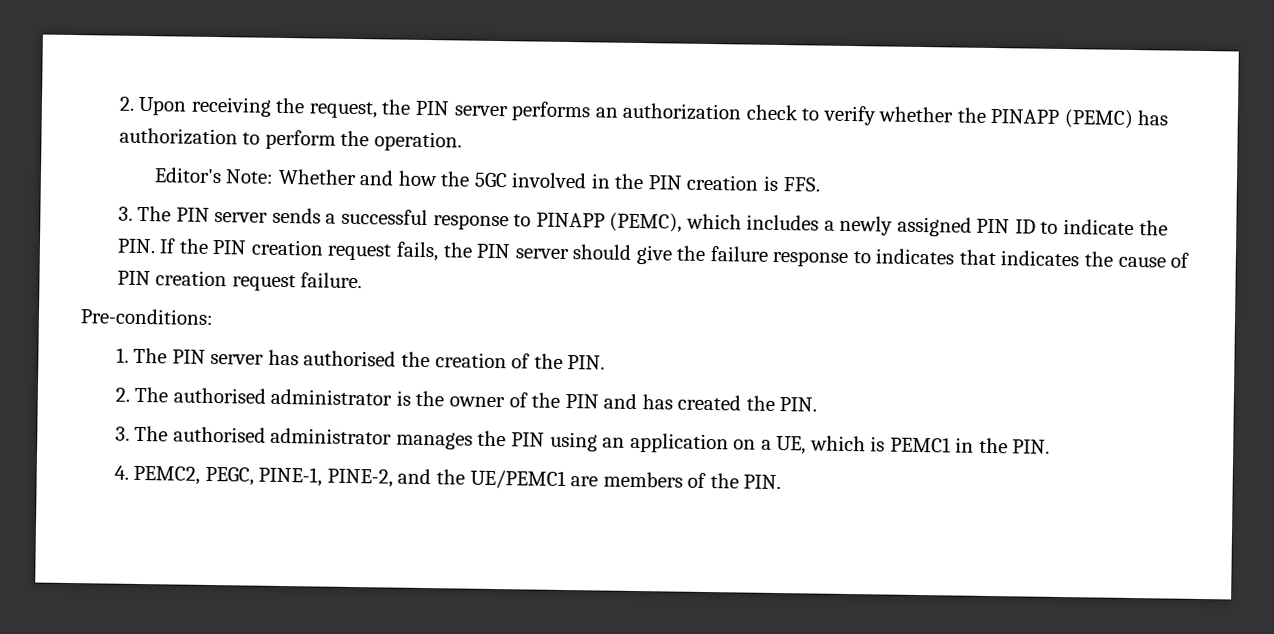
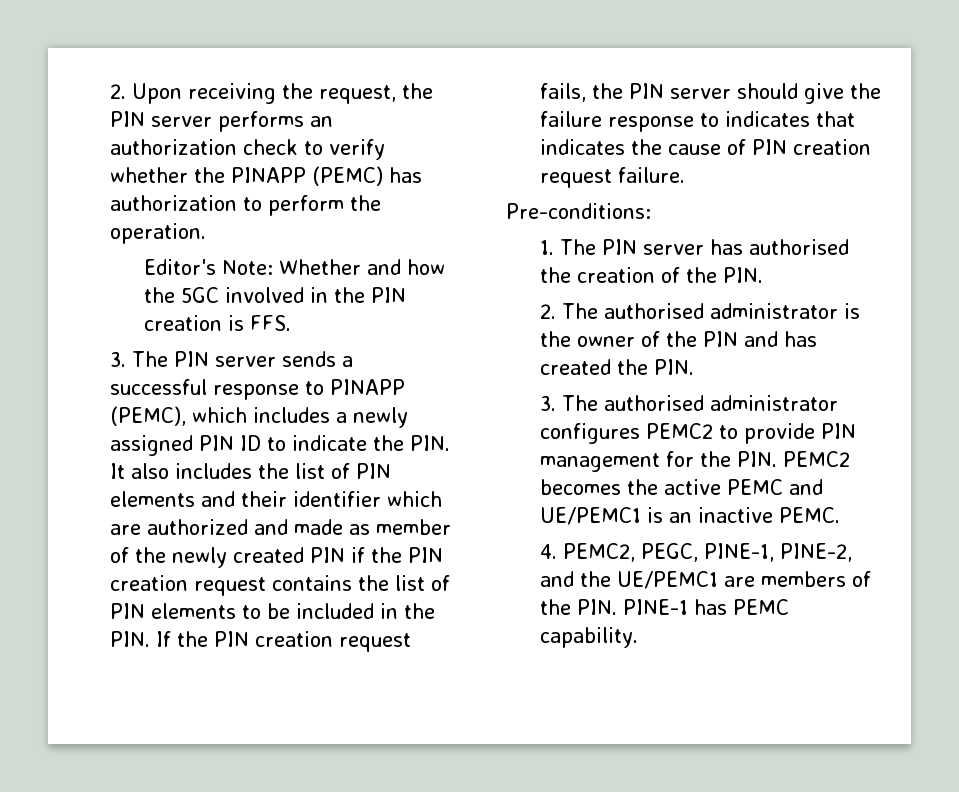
(156, 246) none -> [110,463,392,479] [110,491,443,507] [110,519,452,535] [110,547,444,568] [110,575,451,596] [110,603,436,619] [110,631,151,647] It also includes the list of PIN elements and their identifier which are authorized and made as member of the newly created PIN if the PIN creation request contains the list of PIN elements to be included in the PIN.
[395,430,1051,455] manages the PIN using an application on a UE, which is PEMC1 in the PIN. -> [540,423,857,444] [540,451,851,472] [540,479,824,495] [540,507,841,525] configures PEMC2 to provide PIN management for the PIN. PEMC2 becomes the active PEMC and UE/PEMC1 is an inactive PEMC.
(782, 482) none -> [623,599,790,615] [540,627,639,648] PINE-1 has PEMC capability.

